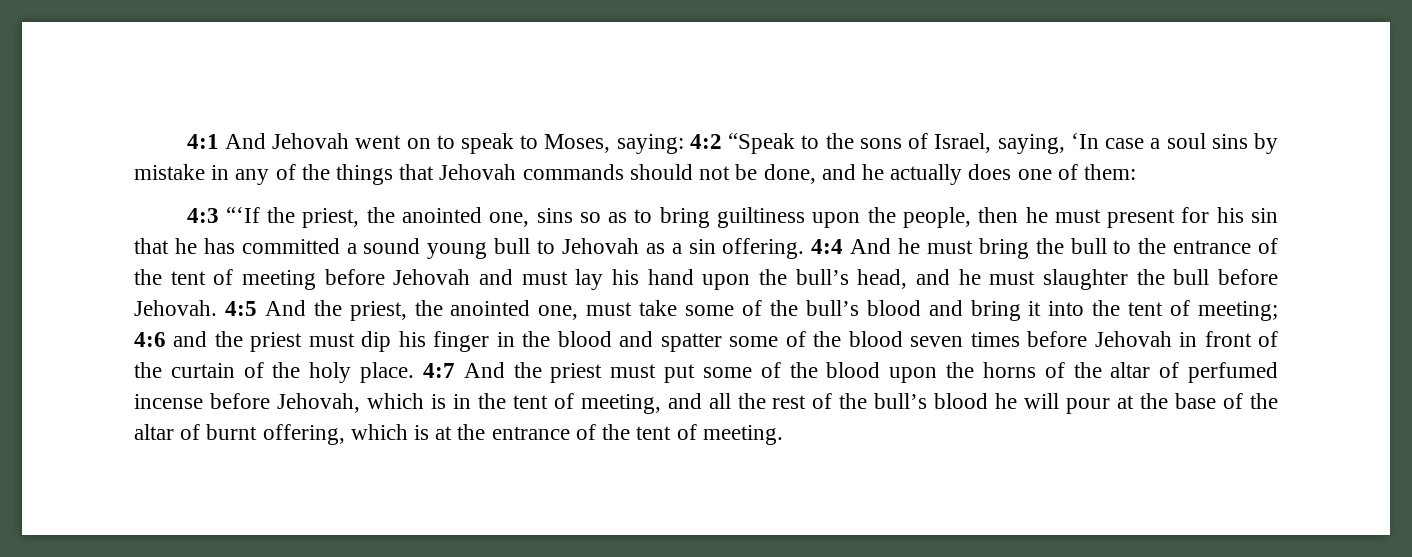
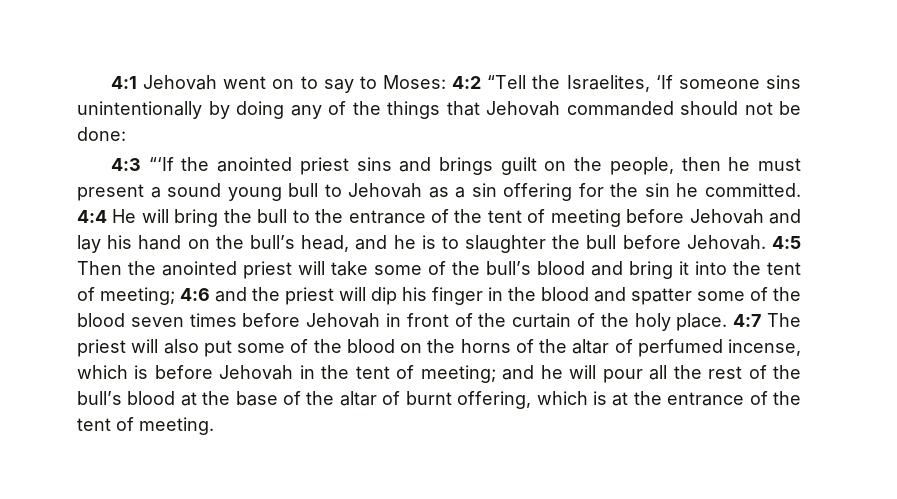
[224,133,266,149] And -> (137, 82) none
[460,133,1278,154] [134,164,230,180] speak to Moses, saying: 4:2 “Speak to the sons of Israel, saying, ‘In case a soul sins by mistake in -> [323,75,801,93] [77,101,284,119] say to Moses: 4:2 “Tell the Israelites, ‘If someone sins unintentionally by doing
[522,164,624,180] commands -> [566,101,674,116] commanded
[763,164,1136,185] [186,207,861,228] done, and he actually does one of them: // 4:3 “‘If the priest, the anointed one, sins so as to bring guiltiness upon -> [77,127,126,141] [110,157,567,175] done: // 4:3 “‘If the anointed priest sins and brings guilt on
[1181,207,1279,223] [134,238,340,254] for his sin that he has committed -> (144, 192) none
[722,238,973,259] offering. 4:4 And he must -> [503,183,801,201] [77,209,169,223] offering for the sin he committed. 4:4 He will
[521,271,568,285] must -> (801, 216) none
[702,274,751,290] upon -> [187,239,210,249] on
[989,271,1036,285] must -> [421,235,459,249] is to
[264,300,633,321] And the priest, the anointed one, must -> [77,261,325,279] Then the anointed priest will
[308,333,355,347] must -> [339,287,366,301] will
[463,362,657,383] And the priest must -> [766,313,801,327] [77,339,199,357] The priest will also
[889,367,938,383] upon -> [400,343,422,353] on
[134,393,702,414] incense before Jehovah, which is in the tent of meeting, and -> [728,339,801,356] [77,365,643,383] incense, which is before Jehovah in the tent of meeting; and he will pour
[995,393,1111,414] he will pour -> (176, 398) none

